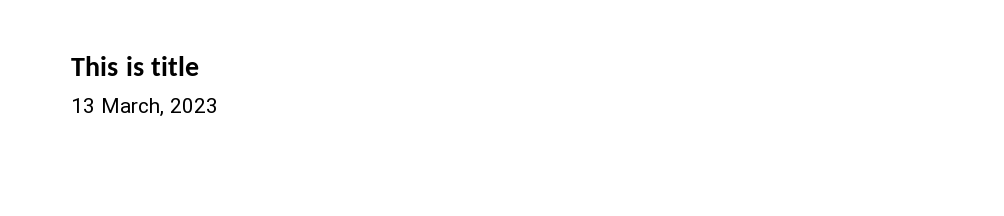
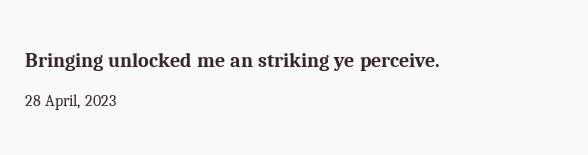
[71,56,200,76] [71,98,164,117] This is title // 13 March, -> [25,52,440,71] [25,94,81,110] Bringing unlocked me an striking ye perceive. // 28 April,

